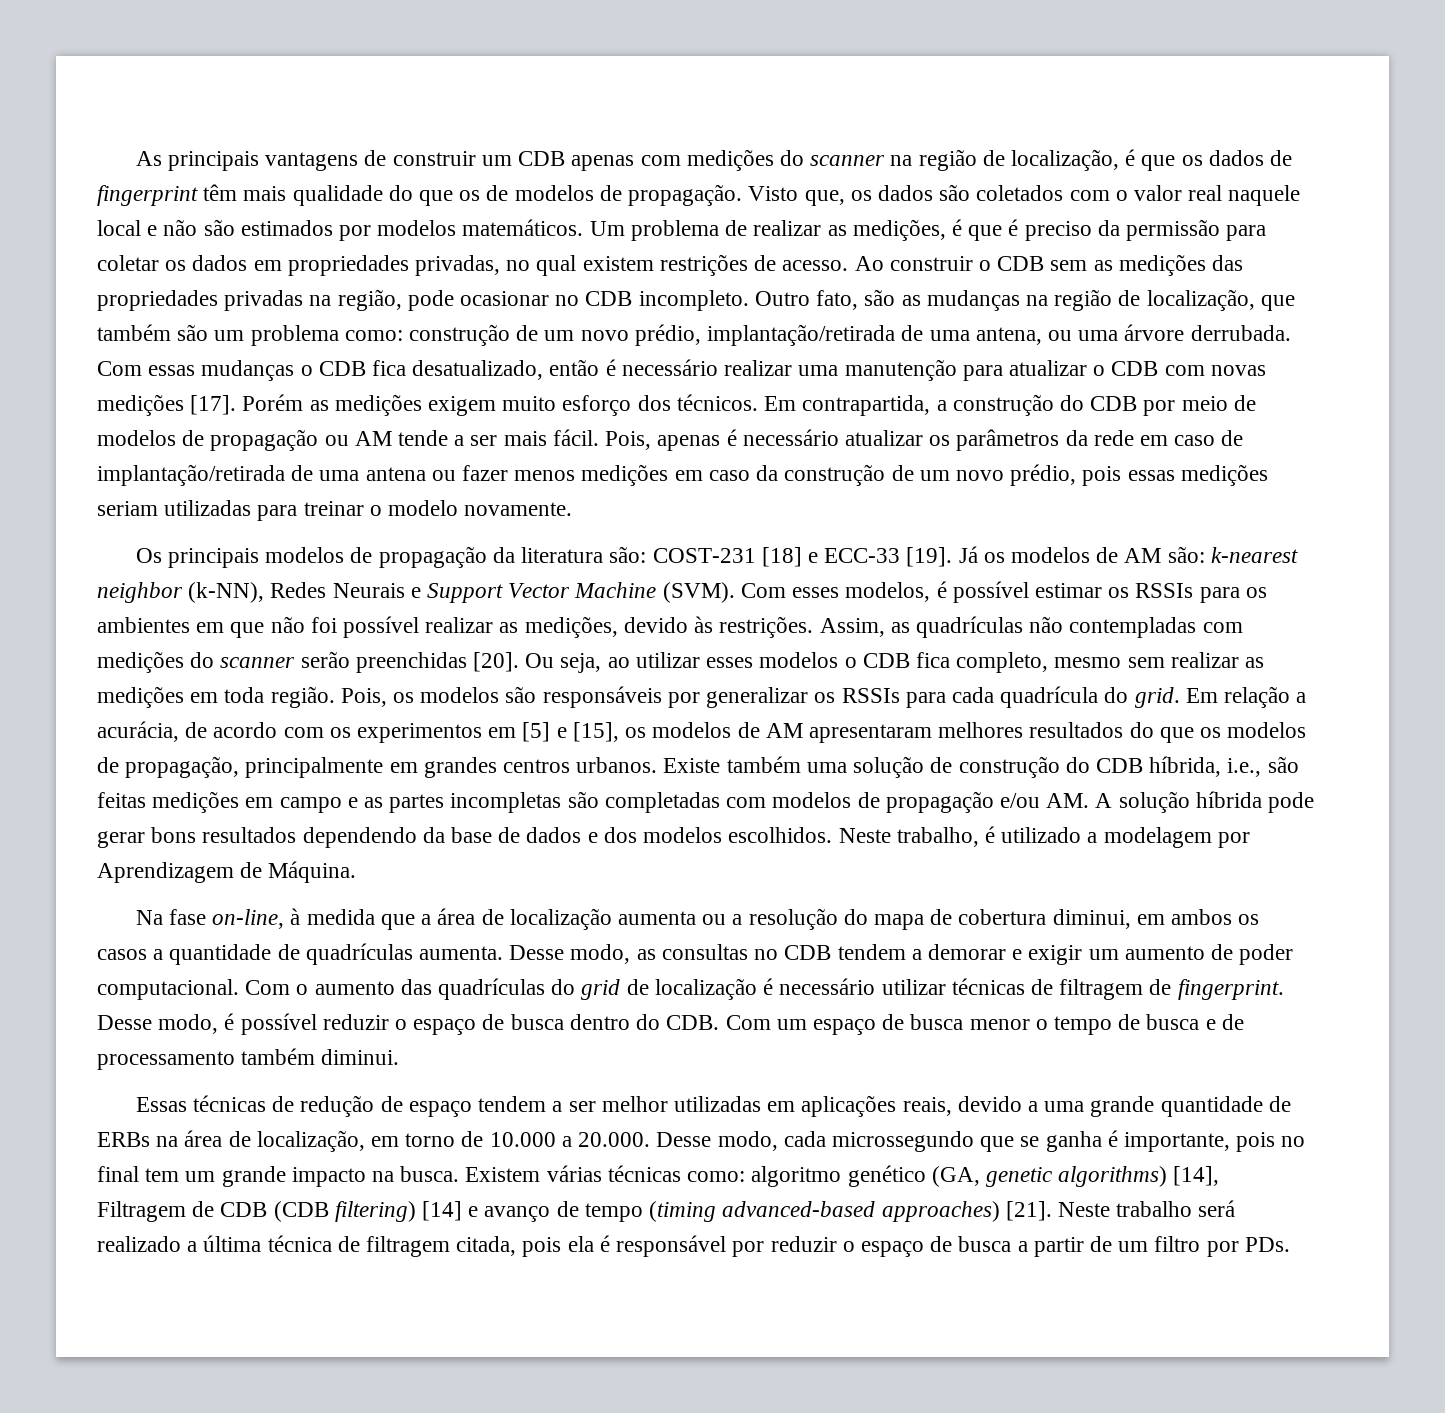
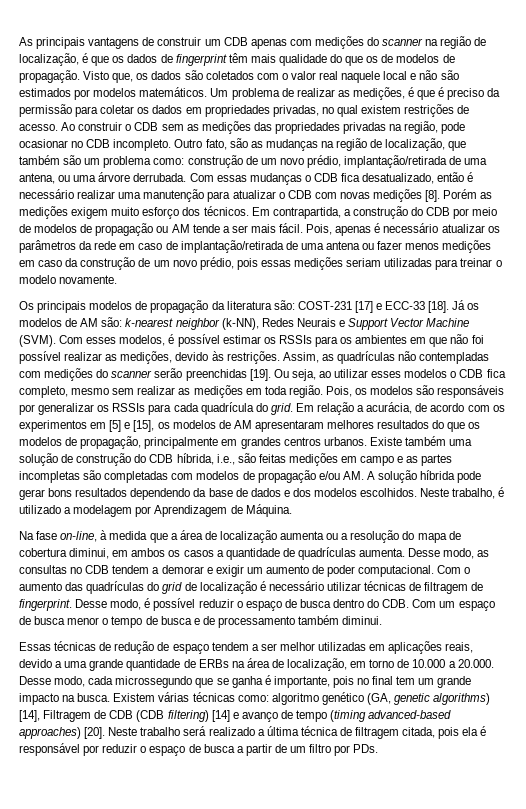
[190,395,237,415] [17]. -> [425,190,441,202] [8].
[761,547,802,567] [18] -> [354,301,373,313] [17]
[906,547,953,567] [19]. -> [428,301,450,313] [18].
[473,652,520,672] [20]. -> [249,369,271,381] [19].
[1005,1201,1052,1221] [21]. -> [84,727,106,739] [20].

